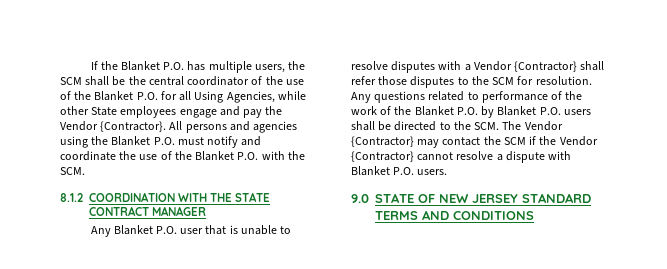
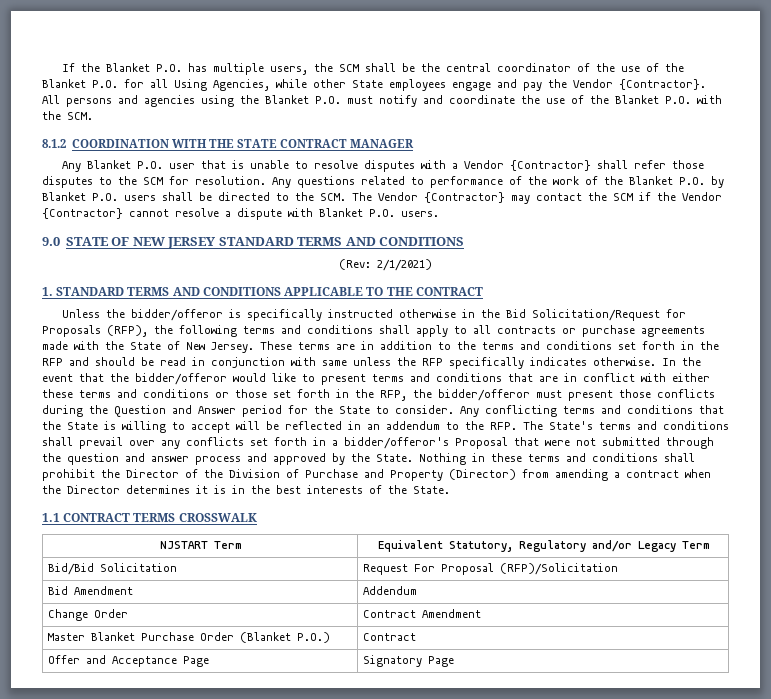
(534, 215) none -> [339,259,432,271] [42,287,483,296] [61,309,686,321] [42,325,705,337] [42,341,719,353] [42,357,701,369] [42,373,710,385] [42,389,715,401] [42,405,724,417] [42,421,729,433] [42,437,714,449] [42,453,695,465] [42,469,711,481] [42,485,450,494] [42,513,257,522] [159,541,241,549] [377,540,709,552] [47,563,177,575] [362,563,618,575] [47,586,133,595] [362,586,417,595] [47,609,128,621] [362,609,481,618] [47,632,330,643] [362,633,416,641] [47,655,209,667] [362,655,454,667] // (Rev: 2/1/2021) // 1. STANDARD TERMS AND CONDITIONS APPLICABLE TO THE CONTRACT // Unless the bidder/offeror is specifically instructed otherwise in the Bid Solicitation/Request for Proposals (RFP), the following terms and conditions shall apply to all contracts or purchase agreements made with the State of New Jersey. These terms are in addition to the terms and conditions set forth in the RFP and should be read in conjunction with same unless the RFP specifically indicates otherwise. In the event that the bidder/offeror would like to present terms and conditions that are in conflict with either these terms and conditions or those set forth in the RFP, the bidder/offeror must present those conflicts during the Question and Answer period for the State to consider. Any conflicting terms and conditions that the State is willing to accept will be reflected in an addendum to the RFP. The State's terms and conditions shall prevail over any conflicts set forth in a bidder/offeror's Proposal that were not submitted through the question and answer process and approved by the State. Nothing in these terms and conditions shall prohibit the Director of the Division of Purchase and Property (Director) from amending a contract when the Director determines it is in the best interests of the State. // 1.1 CONTRACT TERMS CROSSWALK // NJSTART Term | Equivalent Statutory, Regulatory and/or Legacy Term // Bid/Bid Solicitation | Request For Proposal (RFP)/Solicitation // Bid Amendment | Addendum // Change Order | Contract Amendment // Master Blanket Purchase Order (Blanket P.O.) | Contract // Offer and Acceptance Page | Signatory Page

